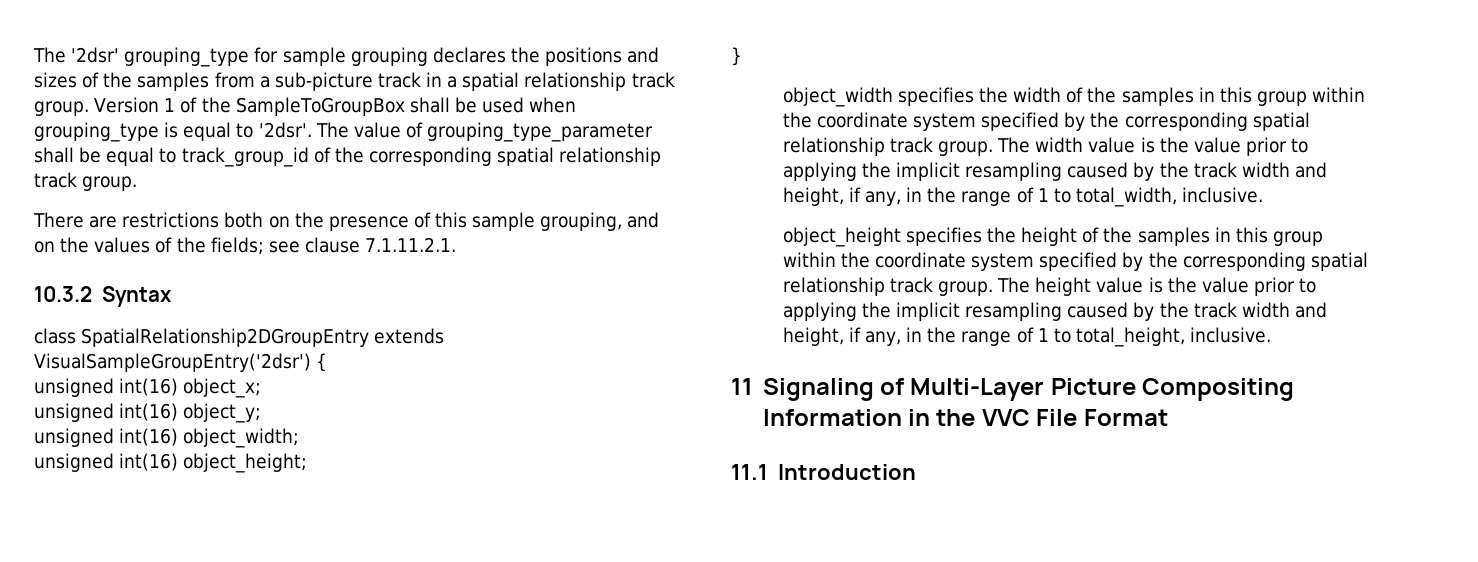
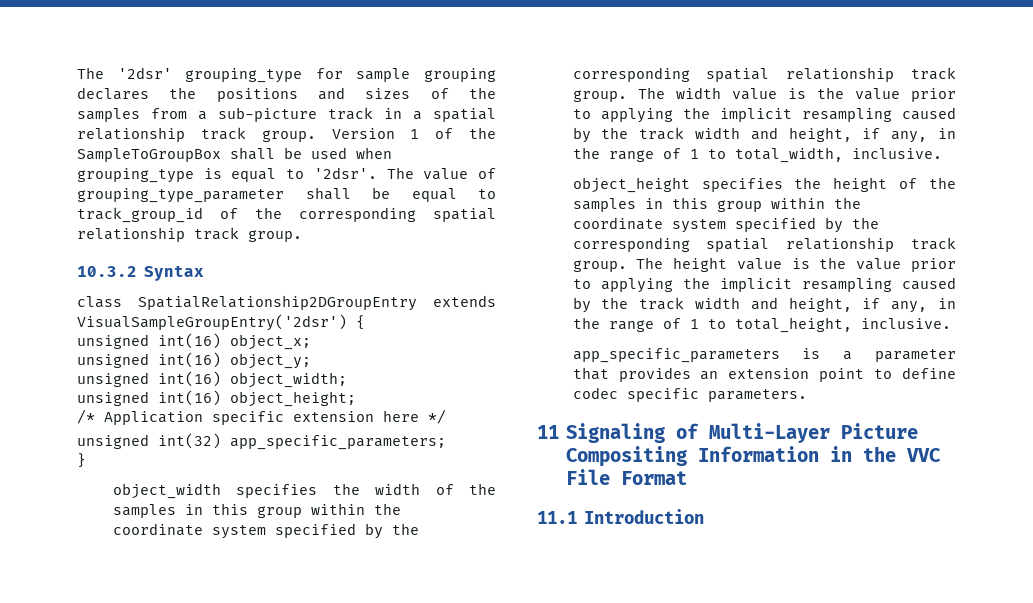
[33,212,660,231] [34,237,457,255] // There are restrictions both on the presence of this sample grouping, and on the values of the fields; see clause 7.1.11.2.1. -> (302, 236) none
(308, 463) none -> [77,409,446,425] [77,433,446,450] // /* Application specific extension here */ // unsigned int(32) app_specific_parameters;
(1272, 335) none -> [572,348,956,363] [572,367,956,382] [572,387,807,402] // app_specific_parameters is a parameter that provides an extension point to define codec specific parameters.

